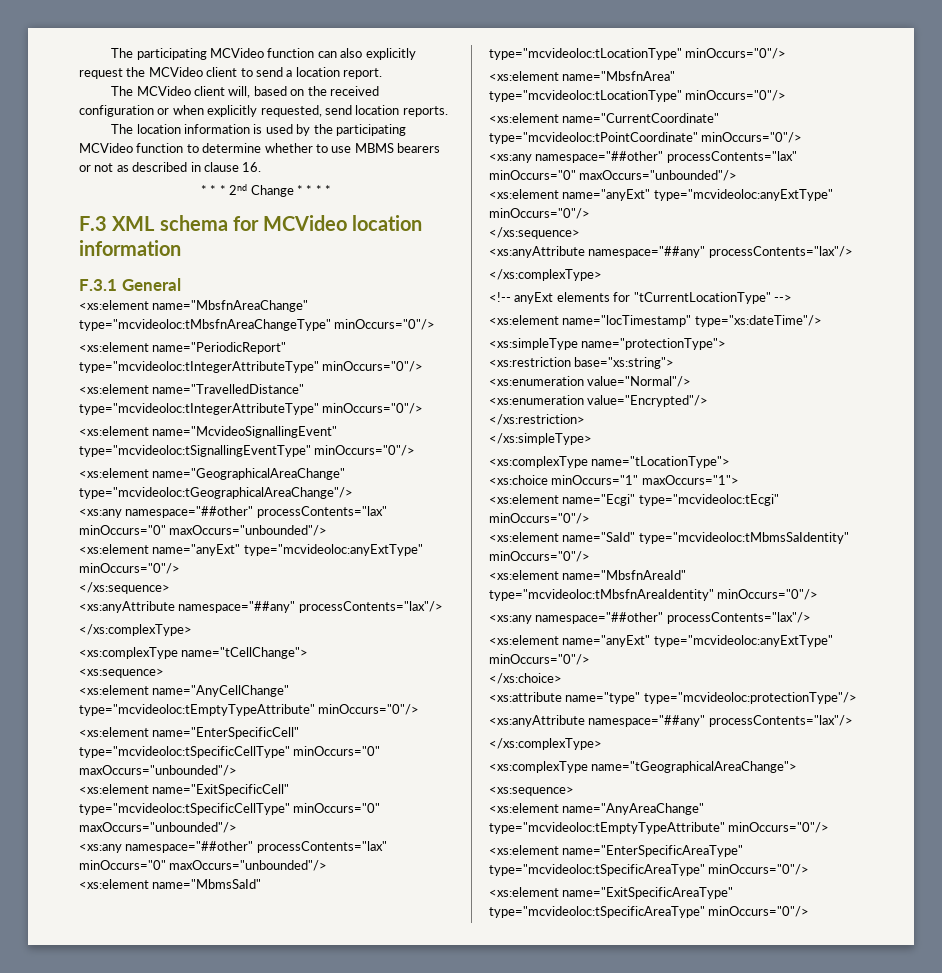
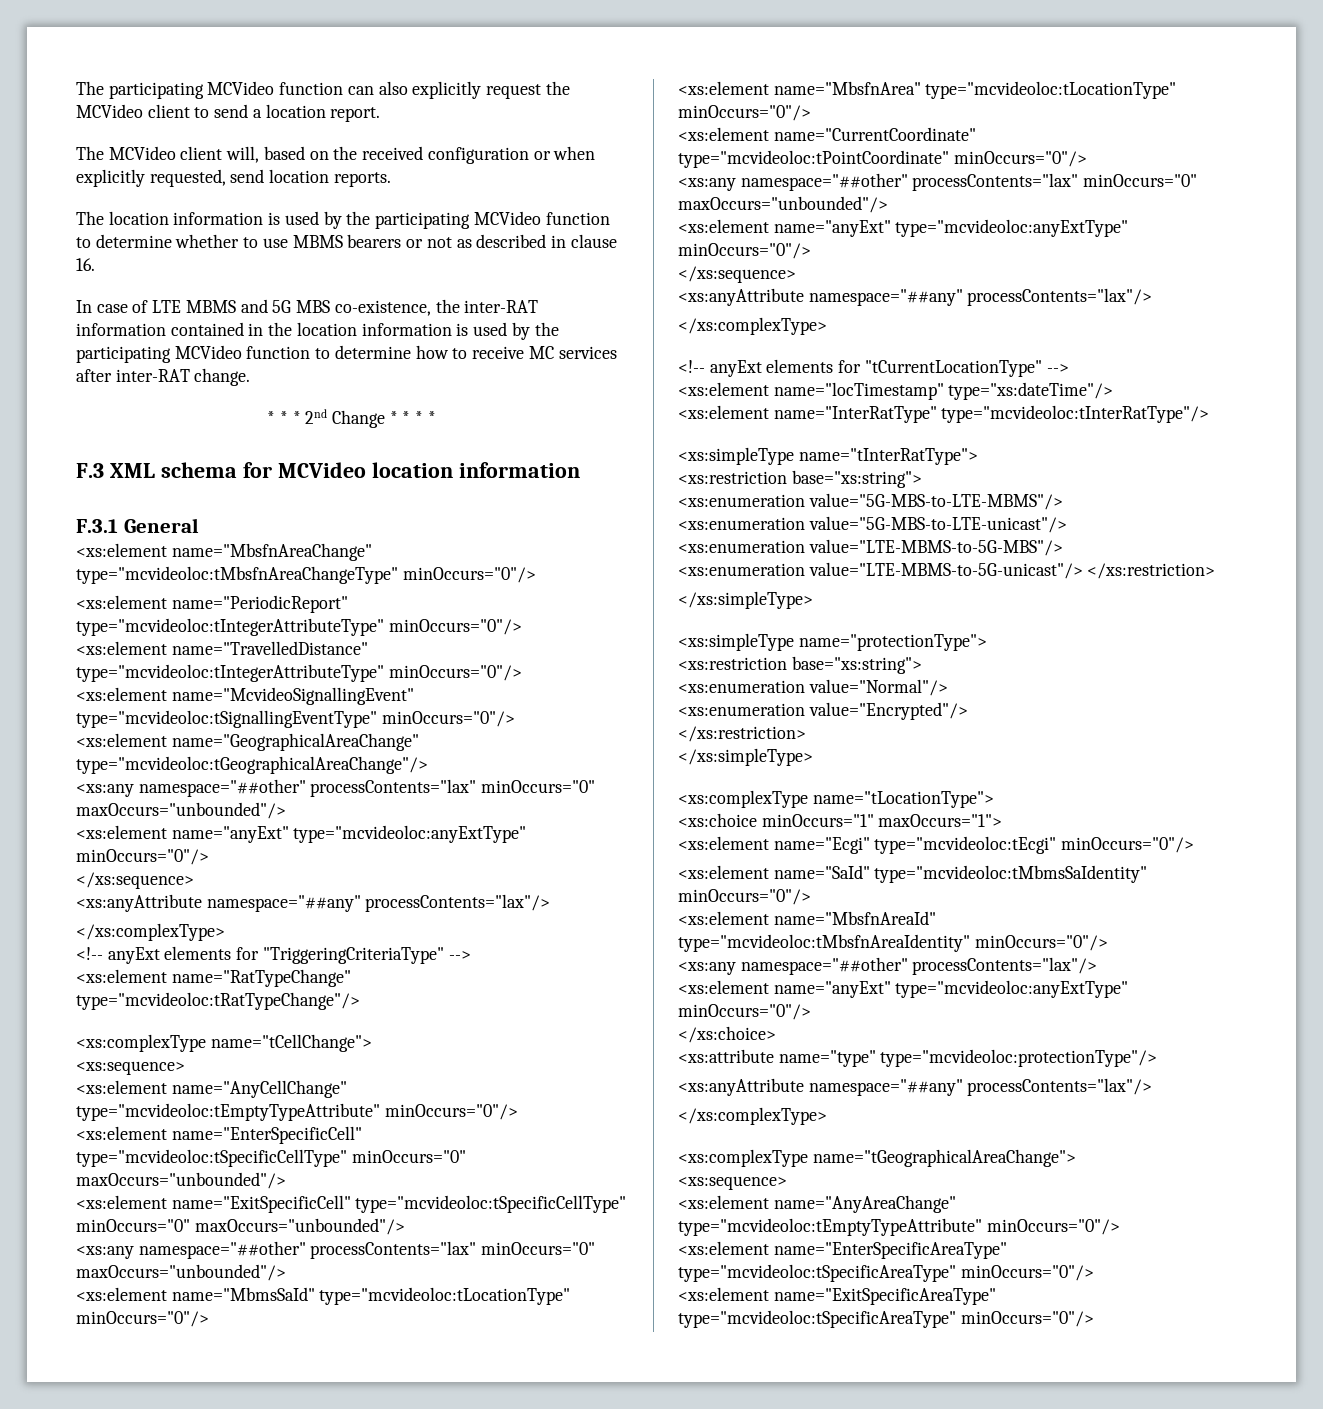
(262, 167) none -> [76,299,539,316] [76,322,559,340] [76,345,617,363] [76,368,251,386] // In case of LTE MBMS and 5G MBS co-existence, the inter-RAT information contained in the location information is used by the participating MCVideo function to determine how to receive MC services after inter-RAT change.
(192, 630) none -> [76,946,471,964] [76,969,351,987] [76,992,360,1010] // <!-- anyExt elements for "TriggeringCriteriaType" --> // <xs:element name="RatTypeChange" type="mcvideoloc:tRatTypeChange"/>
(822, 321) none -> [678,405,1210,423] [678,447,978,465] [678,470,922,488] [678,493,1063,510] [678,516,1067,533] [678,539,1063,556] [678,562,1216,579] [678,591,813,609] // <xs:element name="InterRatType" type="mcvideoloc:tInterRatType"/> // <xs:simpleType name="tInterRatType"> // <xs:restriction base="xs:string"> // <xs:enumeration value="5G-MBS-to-LTE-MBMS"/> // <xs:enumeration value="5G-MBS-to-LTE-unicast"/> // <xs:enumeration value="LTE-MBMS-to-5G-MBS"/> // <xs:enumeration value="LTE-MBMS-to-5G-unicast"/> </xs:restriction> // </xs:simpleType>

